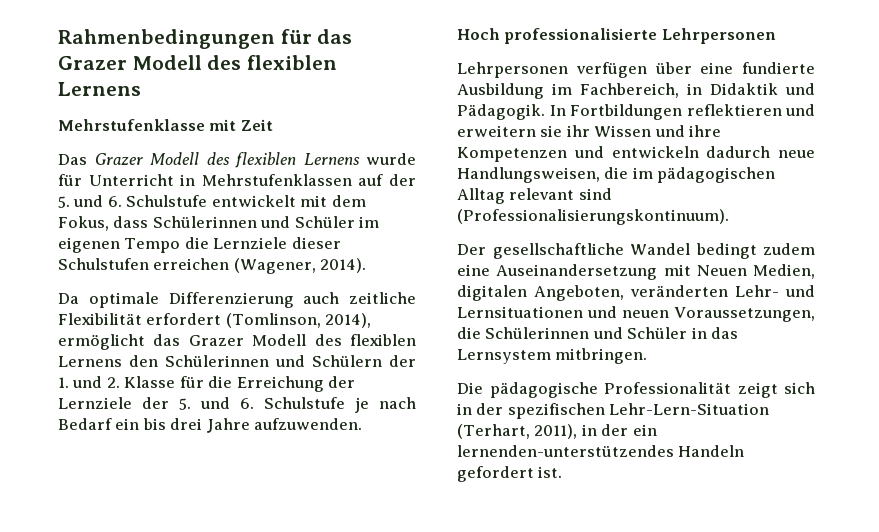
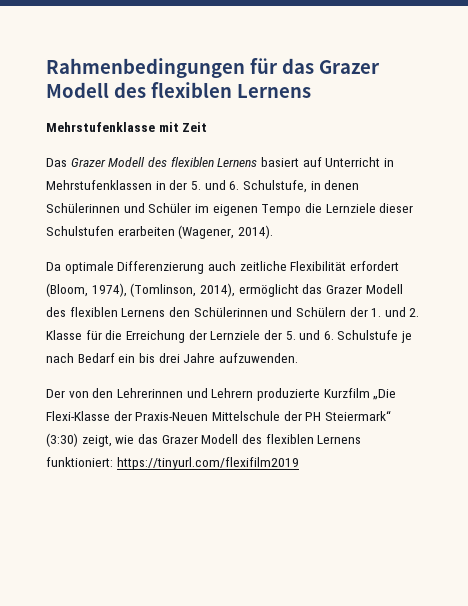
[366,153,416,165] [58,174,82,186] wurde für -> [260,157,322,167] basiert auf
[358,174,417,186] [58,195,366,208] [58,216,149,231] auf der 5. und 6. Schulstufe entwickelt mit dem Fokus, dass -> [155,180,360,193] in der 5. und 6. Schulstufe, in denen
[153,258,230,270] erreichen -> [117,226,175,236] erarbeiten
(222, 319) none -> [46,283,127,297] (Bloom, 1974),
[457,28,776,44] [457,62,815,78] [457,83,815,99] [457,104,815,120] [457,125,722,137] [457,146,815,162] [457,167,776,183] [457,188,612,204] [457,209,729,225] [457,243,815,259] [457,264,815,280] [457,285,815,301] [457,306,816,322] [457,327,739,339] [457,348,648,364] [457,382,815,398] [457,403,770,419] [457,424,657,439] [457,445,745,457] [457,466,563,482] Hoch professionalisierte Lehrpersonen // Lehrpersonen verfügen über eine fundierte Ausbildung im Fachbereich, in Didaktik und Pädagogik. In Fortbildungen reflektieren und erweitern sie ihr Wissen und ihre Kompetenzen und entwickeln dadurch neue Handlungsweisen, die im pädagogischen Alltag relevant sind (Professionalisierungskontinuum). // Der gesellschaftliche Wandel bedingt zudem eine Auseinandersetzung mit Neuen Medien, digitalen Angeboten, veränderten Lehr- und Lernsituationen und neuen Voraussetzungen, die Schülerinnen und Schüler in das Lernsystem mitbringen. // Die pädagogische Professionalität zeigt sich in der spezifischen Lehr-Lern-Situation (Terhart, 2011), in der ein lernenden-unterstützendes Handeln gefordert ist. -> [46,388,397,401] [46,410,391,421] [46,433,362,447] [46,457,299,470] Der von den Lehrerinnen und Lehrern produzierte Kurzfilm „Die Flexi-Klasse der Praxis-Neuen Mittelschule der PH Steiermark“ (3:30) zeigt, wie das Grazer Modell des flexiblen Lernens funktioniert: https://tinyurl.com/flexifilm2019

